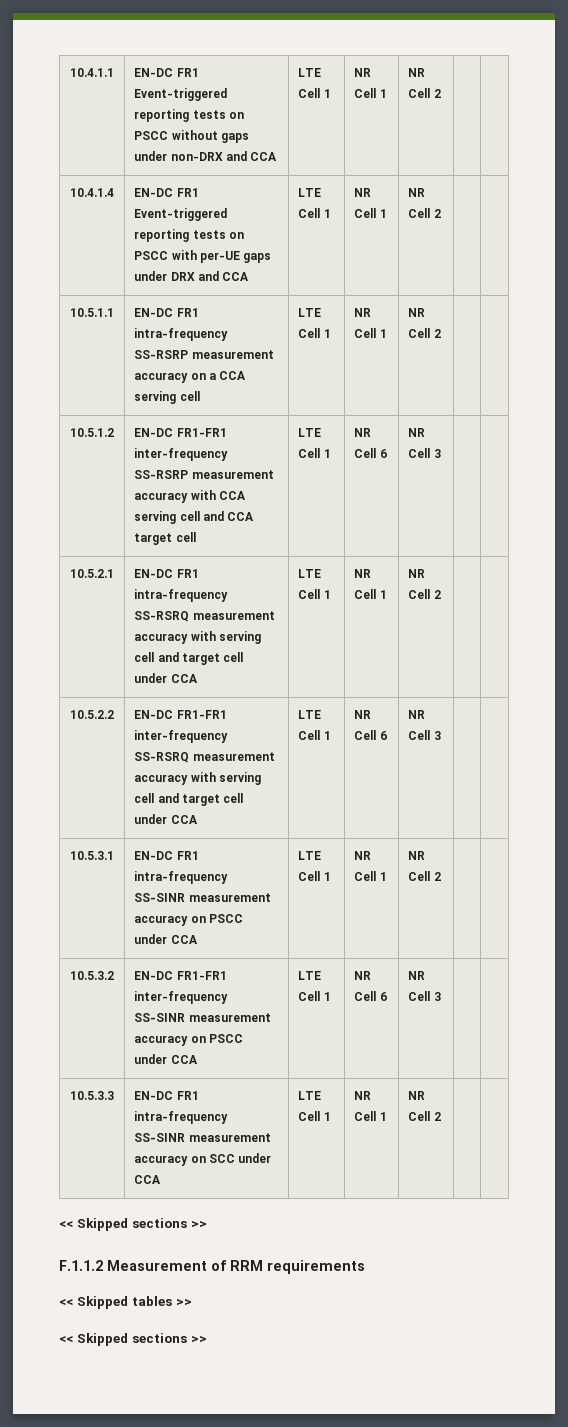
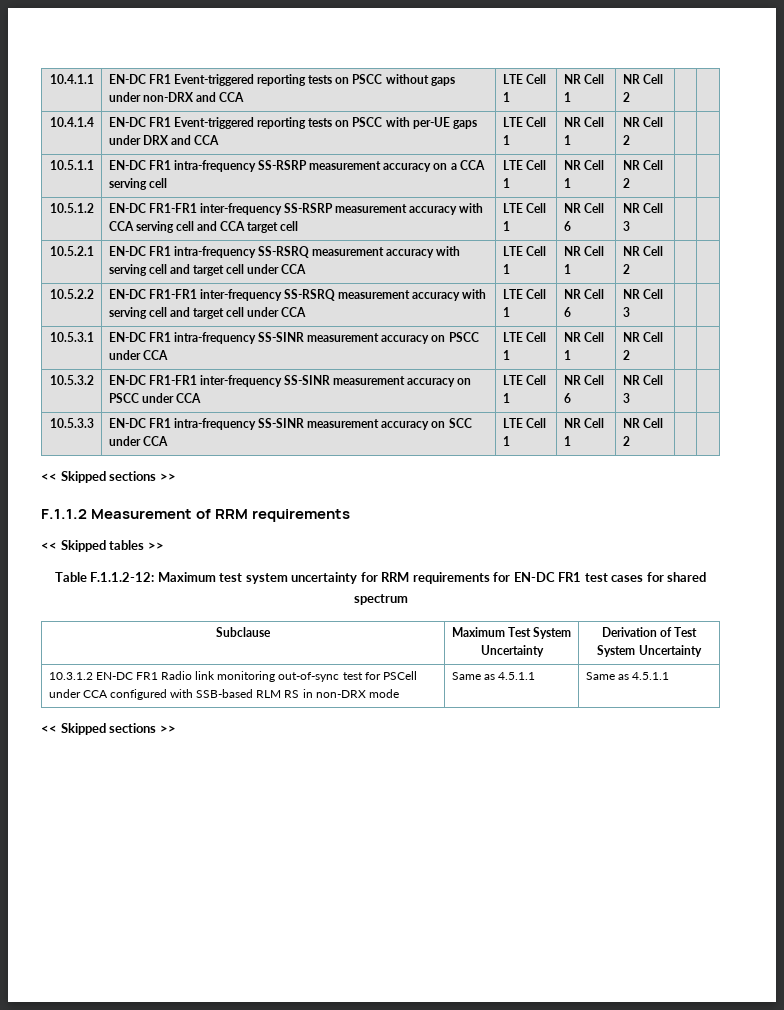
(192, 1302) none -> [54,572,707,584] [353,594,408,605] [216,627,271,637] [451,627,572,639] [480,645,544,657] [601,627,698,637] [597,645,702,657] [48,671,417,682] [48,689,399,700] [451,672,536,680] [585,672,670,680] // Table F.1.1.2-12: Maximum test system uncertainty for RRM requirements for EN-DC FR1 test cases for shared spectrum // Subclause | Maximum Test System Uncertainty | Derivation of Test System Uncertainty // 10.3.1.2 EN-DC FR1 Radio link monitoring out-of-sync test for PSCell under CCA configured with SSB-based RLM RS in non-DRX mode | Same as 4.5.1.1 | Same as 4.5.1.1

